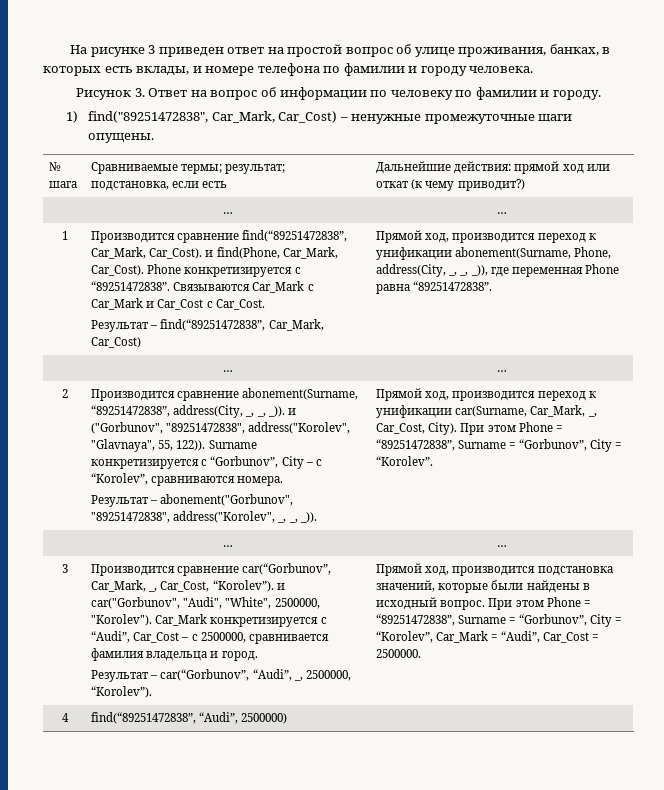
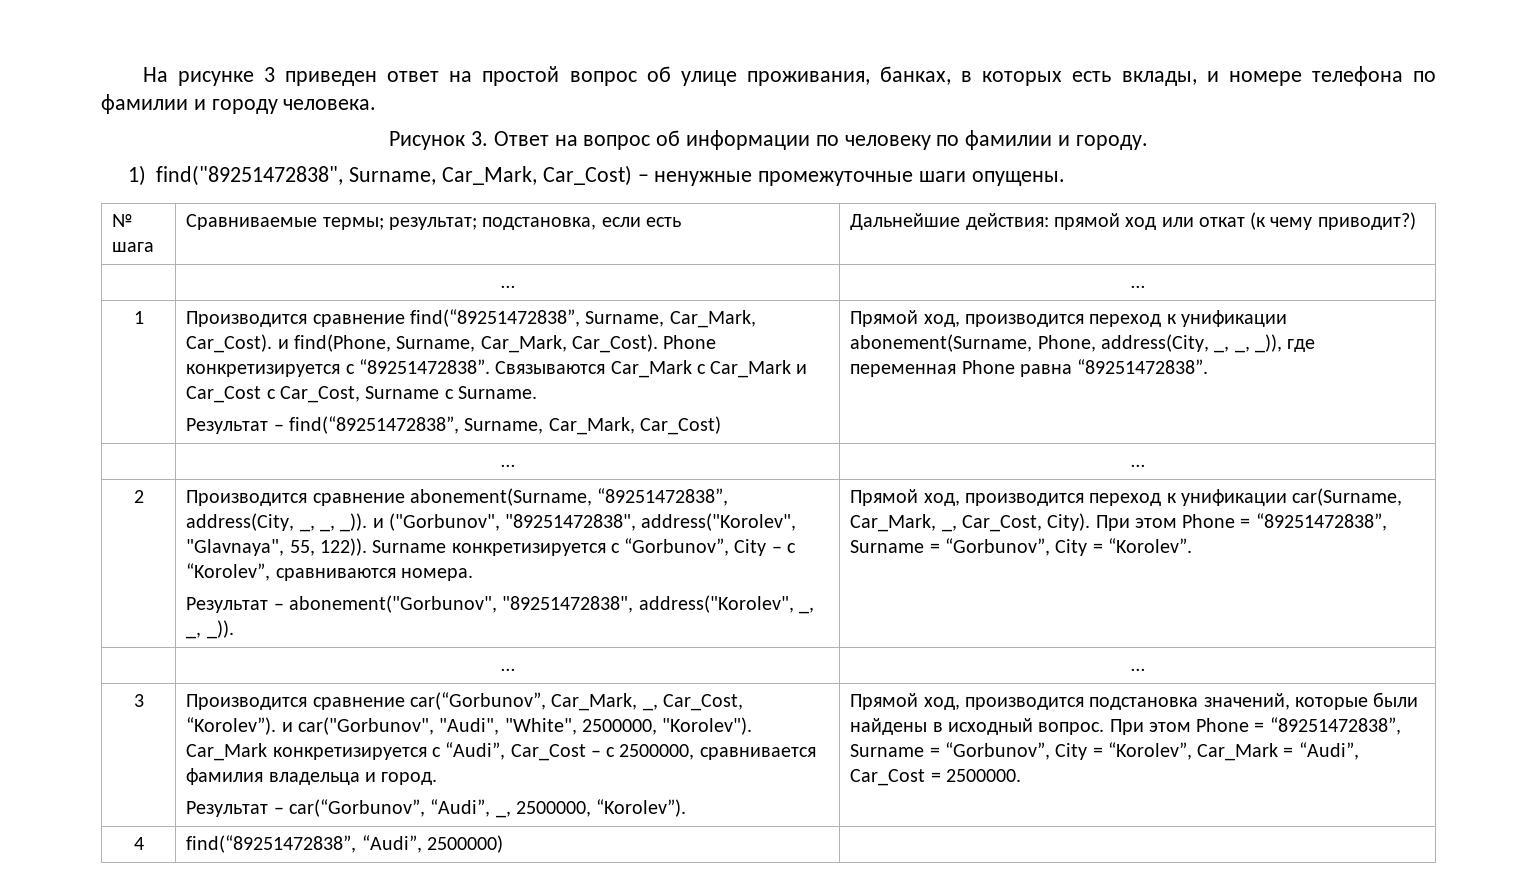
(209, 117) none -> [349,167,437,185] Surname,
(348, 236) none -> [585,311,665,327] Surname,
(280, 253) none -> [396,336,476,352] Surname,
[215,299,265,310] Car_Cost. -> [279,386,537,403] Car_Cost, Surname с Surname.
(266, 325) none -> [464,418,544,434] Surname,

